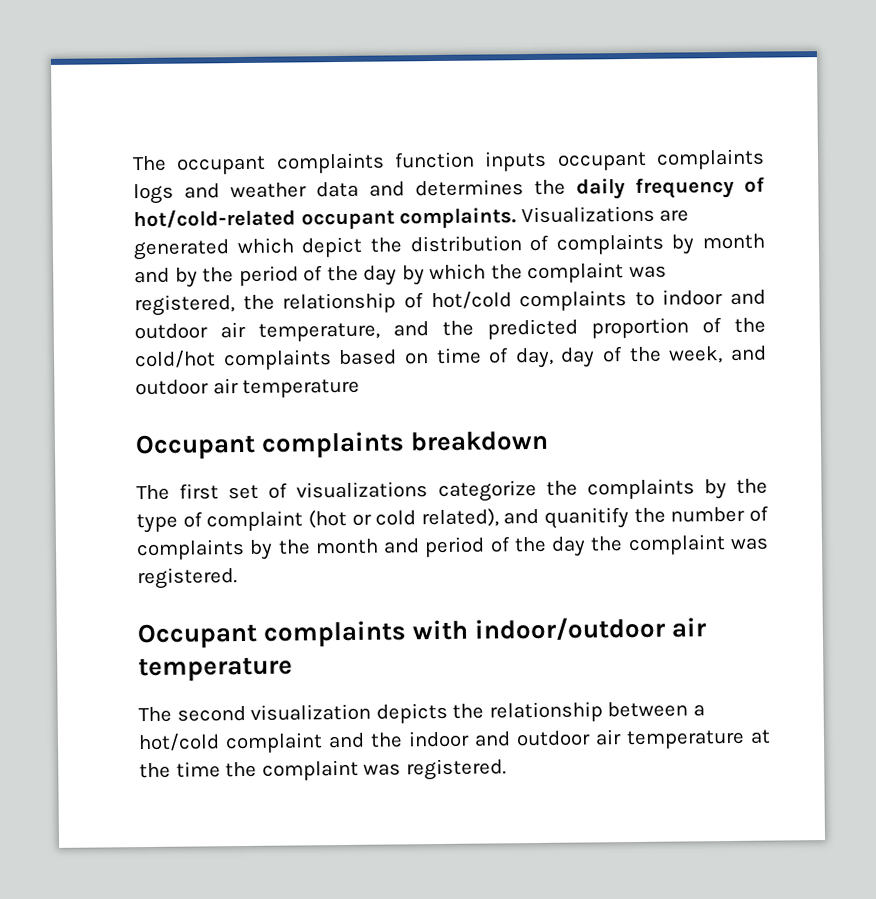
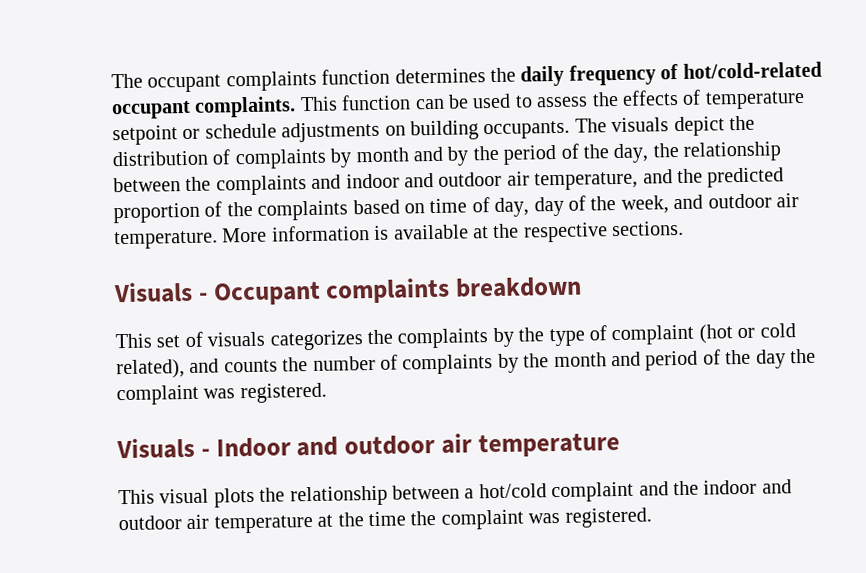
[484,148,765,172] [133,181,405,205] inputs occupant complaints logs and weather data and -> (391, 76) none
[520,205,690,224] [133,237,294,261] Visualizations are generated which -> [299,89,805,112] [112,117,670,146] This function can be used to assess the effects of temperature setpoint or schedule adjustments on building occupants. The visuals
[363,262,667,286] [134,290,655,317] day by which the complaint was registered, the relationship of hot/cold complaints to -> [613,141,782,164] [113,174,342,196] day, the relationship between the complaints and
[134,350,216,369] cold/hot -> (253, 209) none
[242,378,361,399] [135,430,550,461] [136,479,537,503] temperature // Occupant complaints breakdown // The first set of visualizations categorize -> [114,220,685,250] [113,276,582,306] [115,330,364,351] temperature. More information is available at the respective sections. // Visuals - Occupant complaints breakdown // This set of visuals categorizes
[544,507,630,529] quanitify -> [223,359,278,373] counts
[137,616,708,650] [138,657,293,683] [138,702,448,724] Occupant complaints with indoor/outdoor air temperature // The second visualization depicts -> [116,432,620,460] [118,487,255,508] Visuals - Indoor and outdoor air temperature // This visual plots

